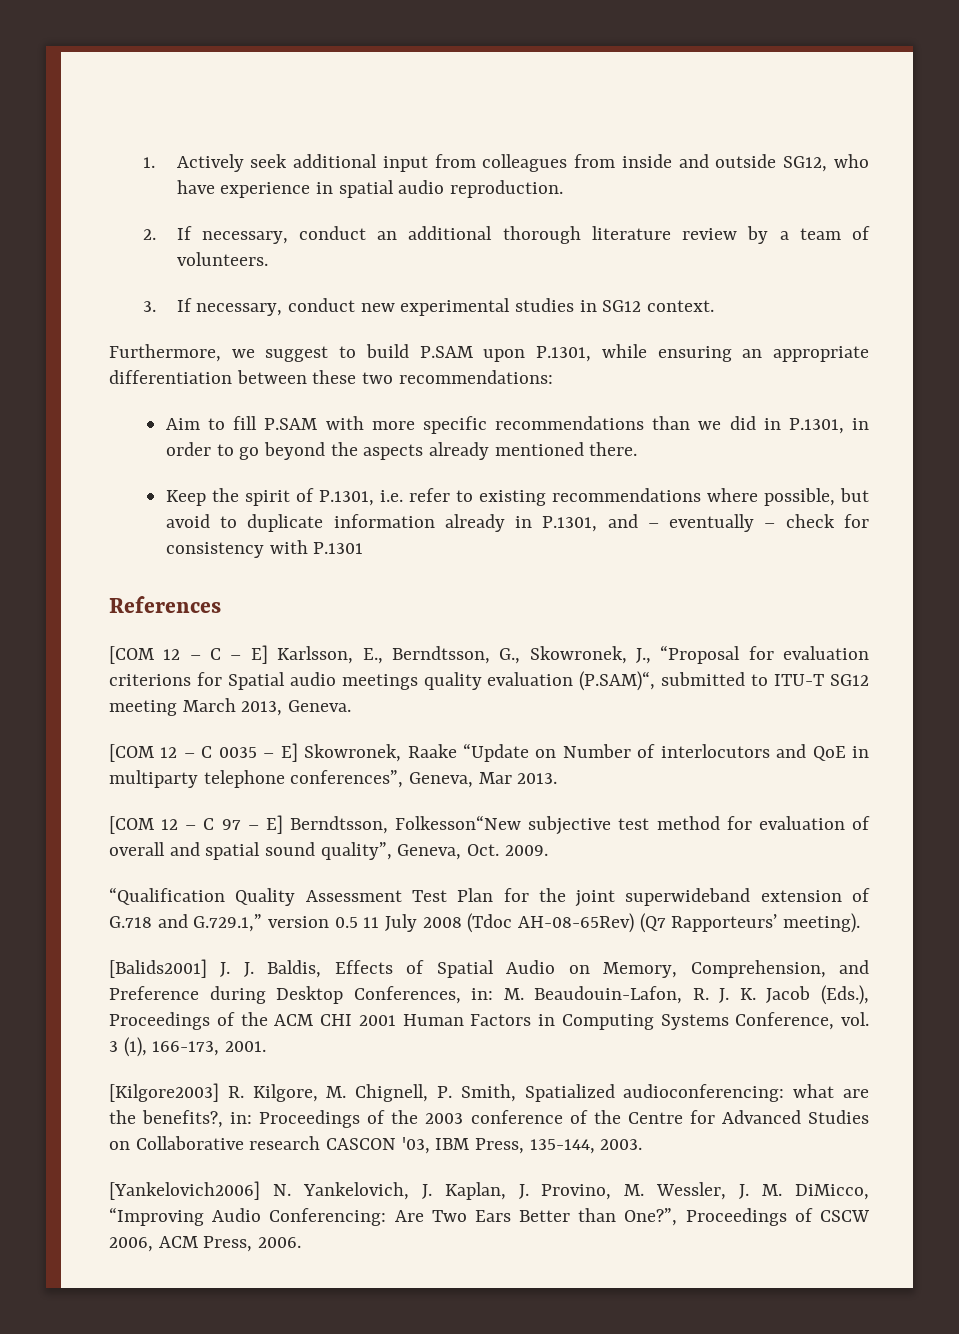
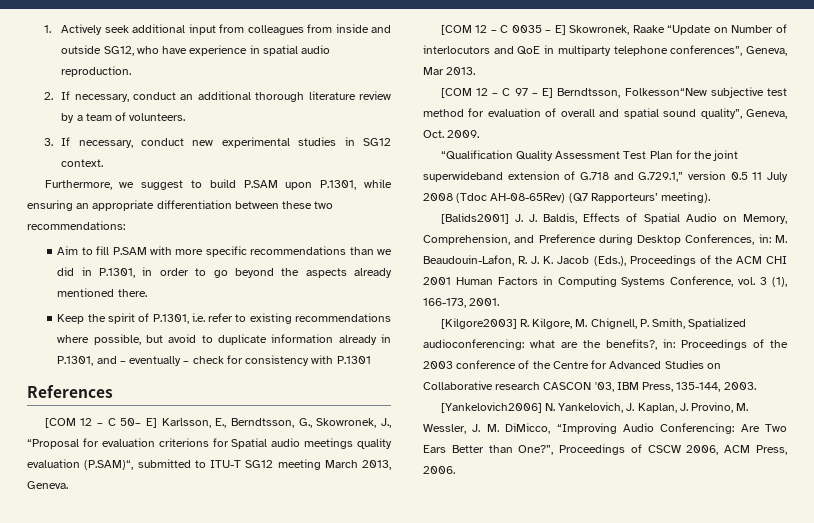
[230,655,242,660] – -> [120,418,142,426] 50–

